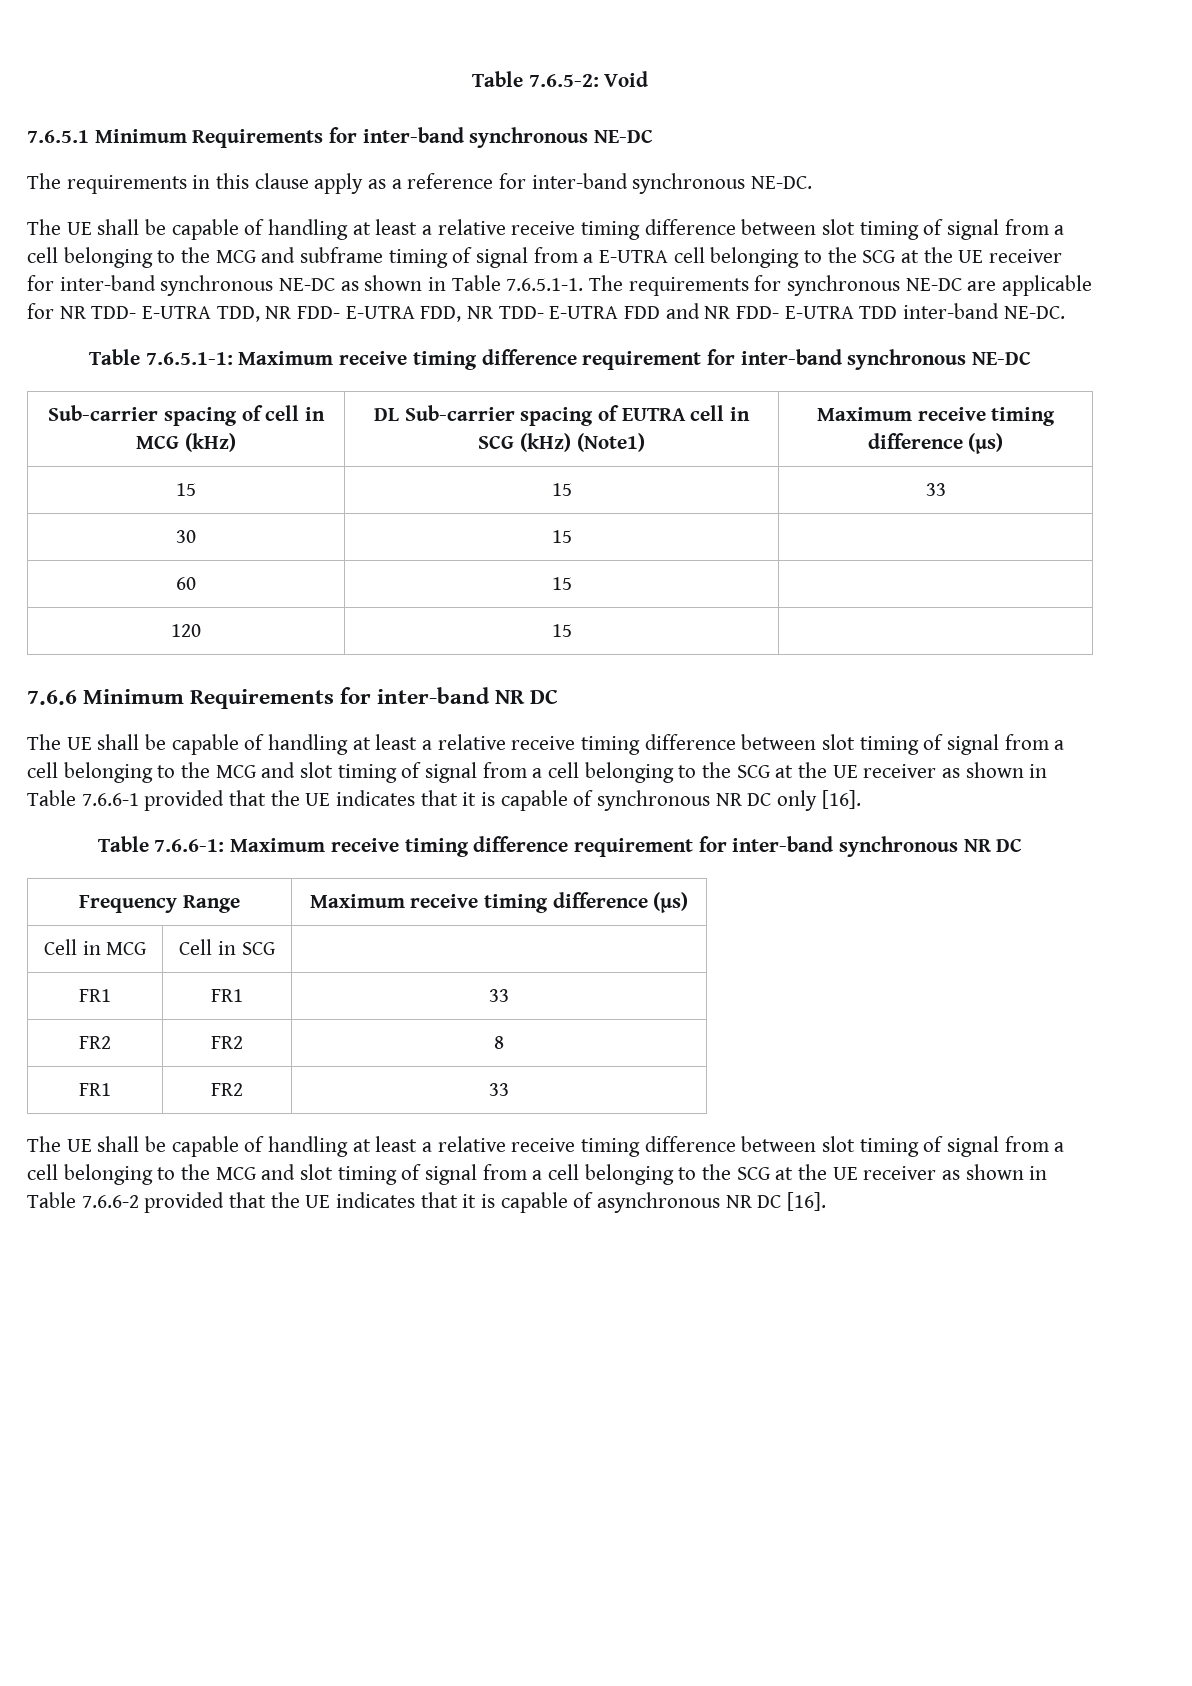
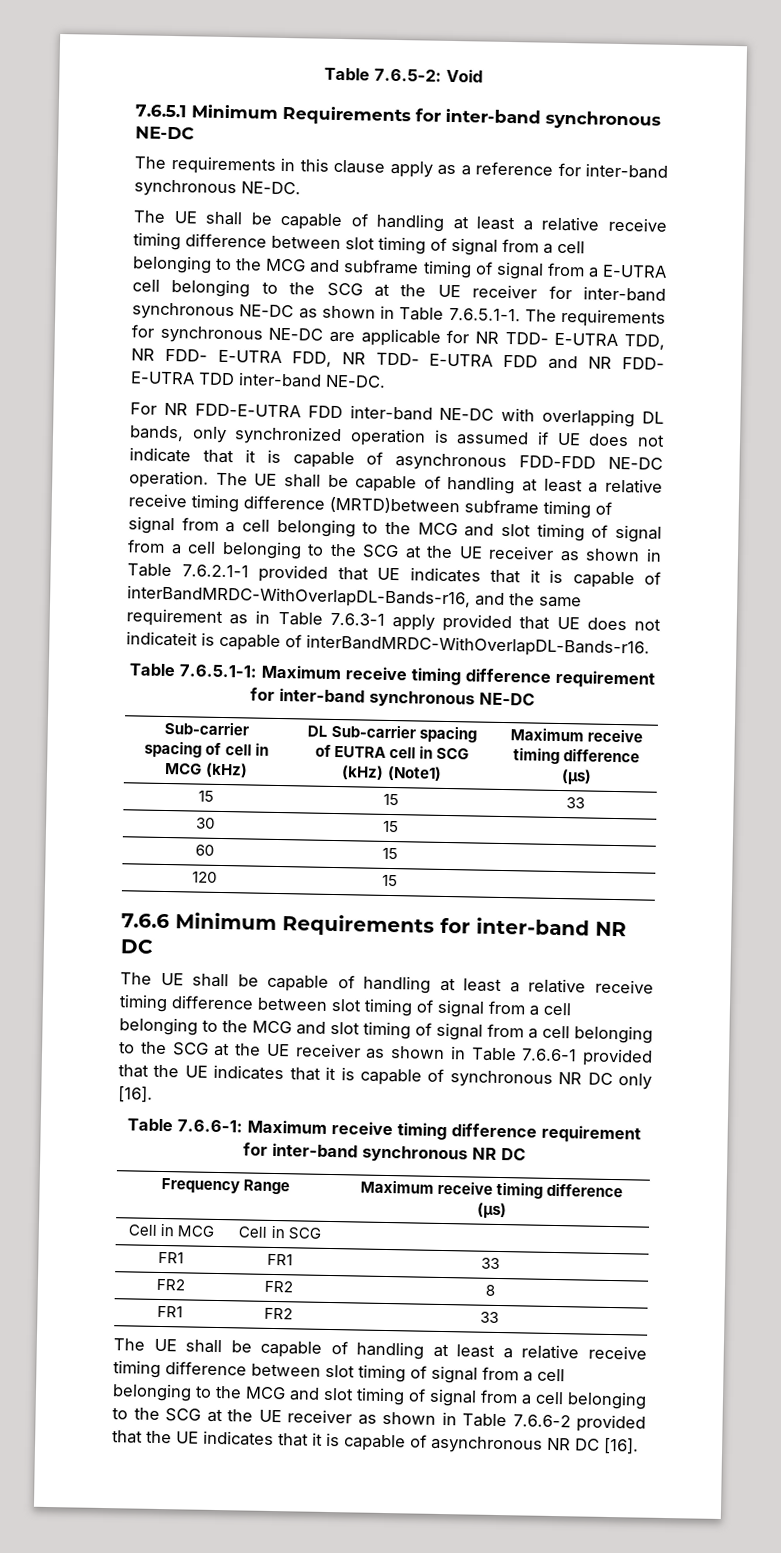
(1065, 312) none -> [130,402,664,428] [129,425,666,447] [129,447,663,472] [129,470,663,495] [128,493,612,519] [128,516,663,543] [127,539,663,562] [127,563,661,589] [127,585,582,609] [126,608,661,633] [126,631,650,658] // For NR FDD-E-UTRA FDD inter-band NE-DC with overlapping DL bands, only synchronized operation is assumed if UE does not indicate that it is capable of asynchronous FDD-FDD NE-DC operation. The UE shall be capable of handling at least a relative receive timing difference (MRTD)between subframe timing of signal from a cell belonging to the MCG and slot timing of signal from a cell belonging to the SCG at the UE receiver as shown in Table 7.6.2.1-1 provided that UE indicates that it is capable of interBandMRDC-WithOverlapDL-Bands-r16, and the same requirement as in Table 7.6.3-1 apply provided that UE does not indicateit is capable of interBandMRDC-WithOverlapDL-Bands-r16.

